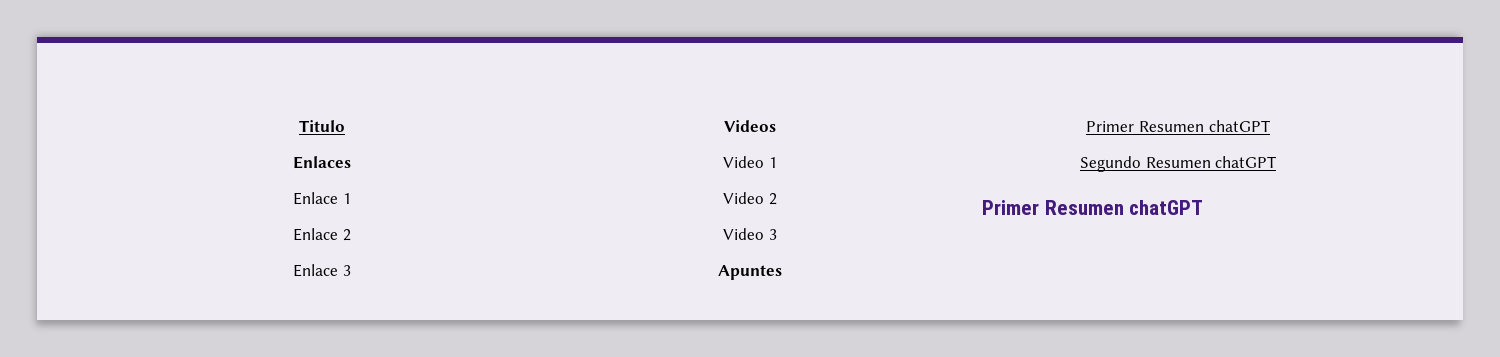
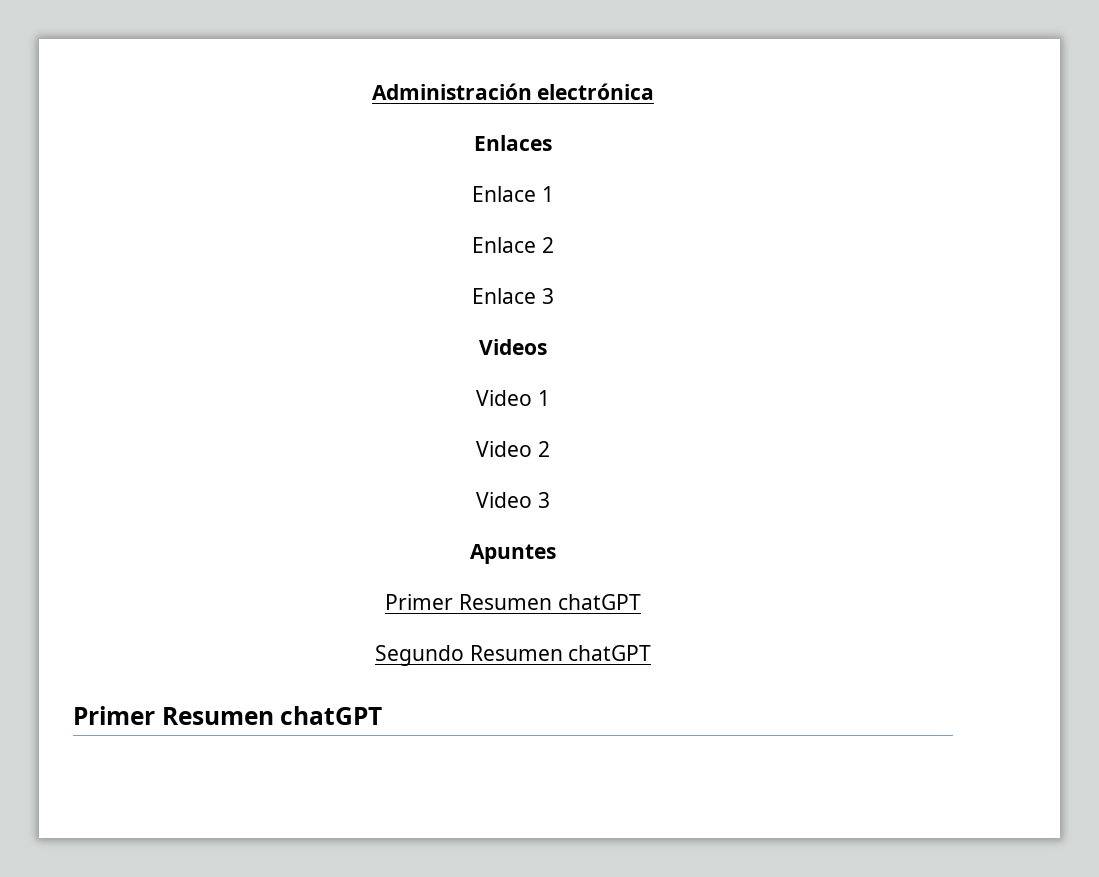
[299,120,345,132] Titulo -> [371,83,655,100] Administración electrónica

